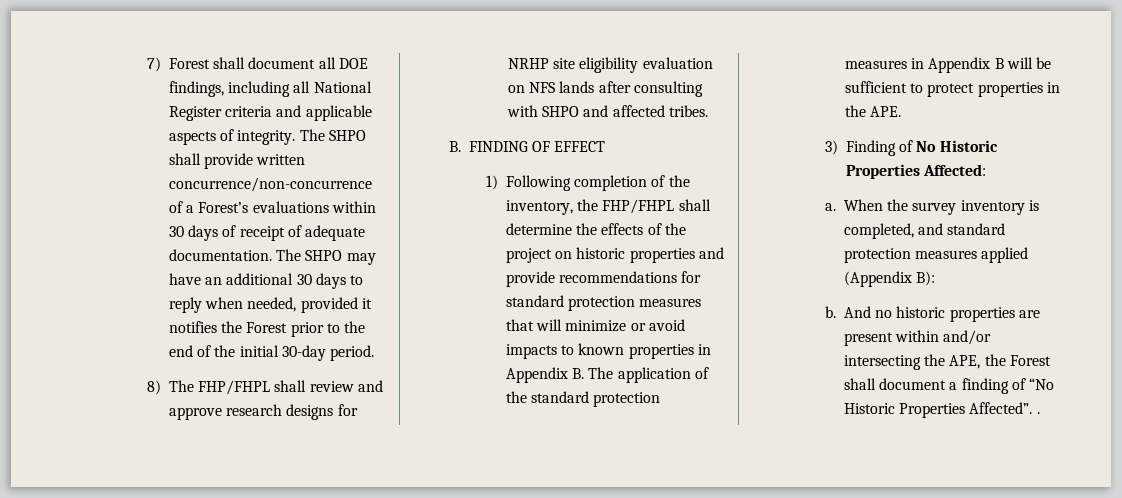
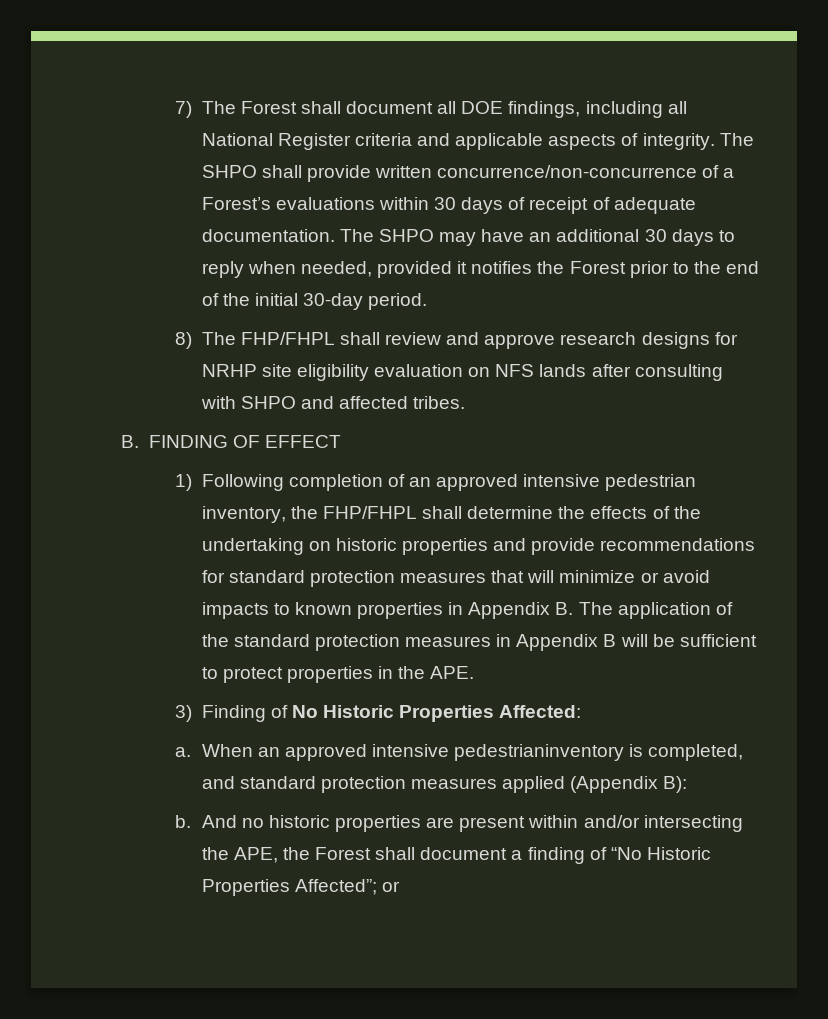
(162, 64) none -> [201,101,236,114] The
[668,175,690,187] the -> [408,474,697,491] an approved intensive pedestrian
[505,248,552,263] project -> [201,538,304,555] undertaking
[887,199,1025,215] the survey inventory -> [257,744,625,761] an approved intensive pedestrianinventory
[969,402,1040,414] Affected”. . -> [294,879,400,895] Affected”; or

